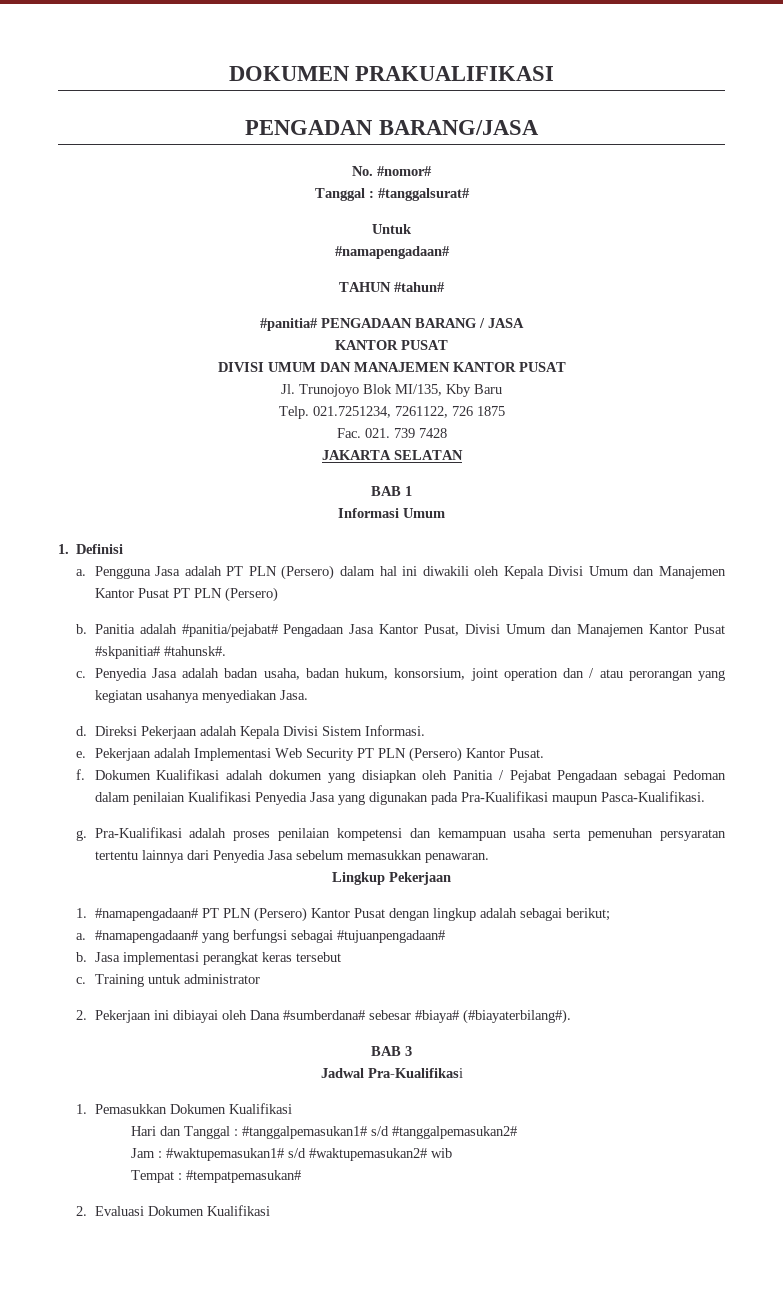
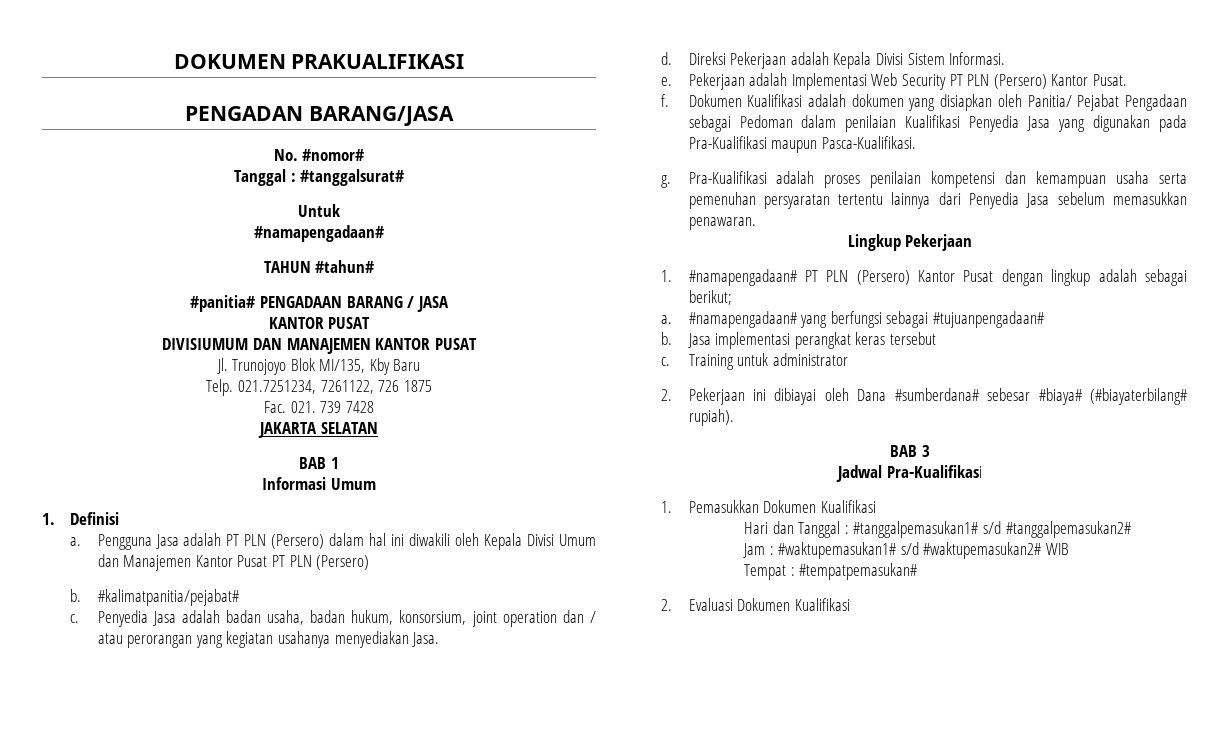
[217,362,316,372] DIVISI UMUM -> [162,338,249,350] DIVISIUMUM
[94,624,725,637] [94,646,226,659] Panitia adalah #panitia/pejabat# Pengadaan Jasa Kantor Pusat, Divisi Umum dan Manajemen Kantor Pusat #skpanitia# #tahunsk#. -> [97,589,239,606] #kalimatpanitia/pejabat#
[453,770,504,780] Panitia / -> [1027,95,1072,107] Panitia/
[462,1009,571,1024] (#biayaterbilang#). -> [1090,388,1187,405] [688,409,734,426] (#biayaterbilang# rupiah).
[431,1148,453,1158] wib -> [1046,543,1070,555] WIB

